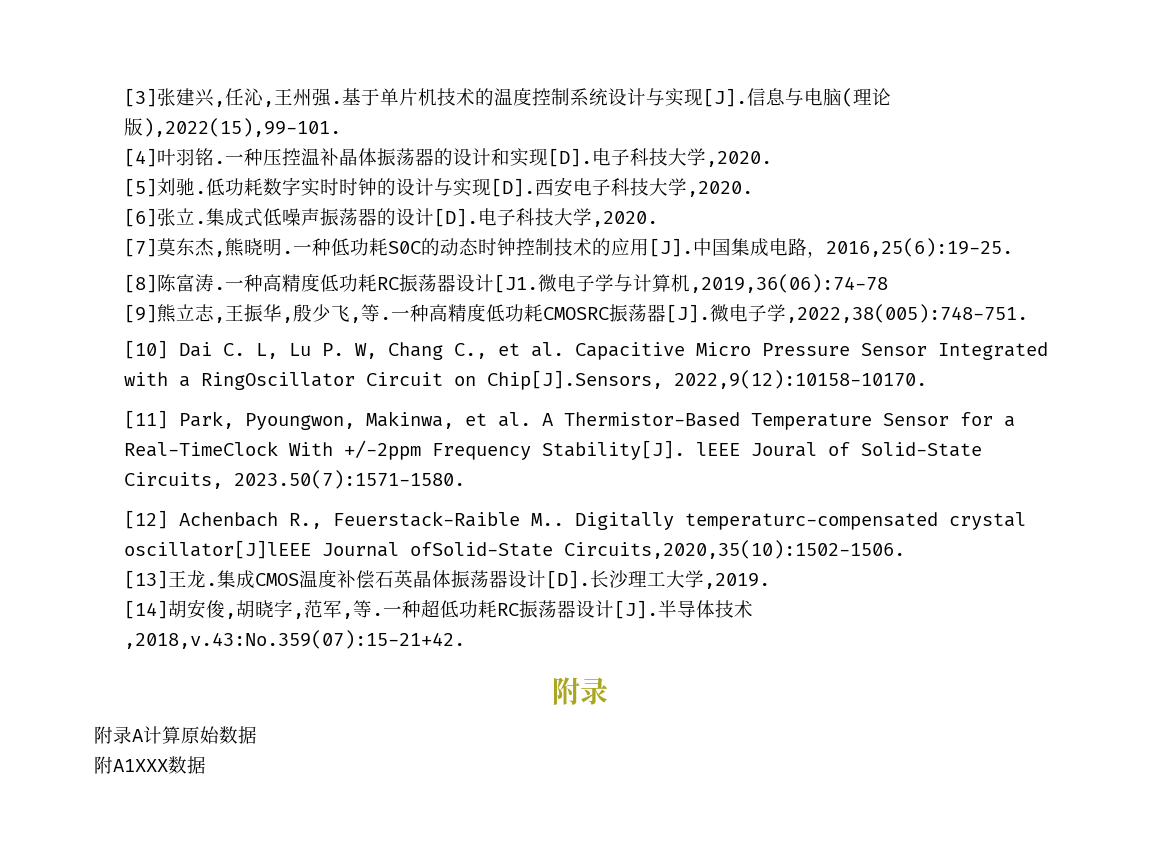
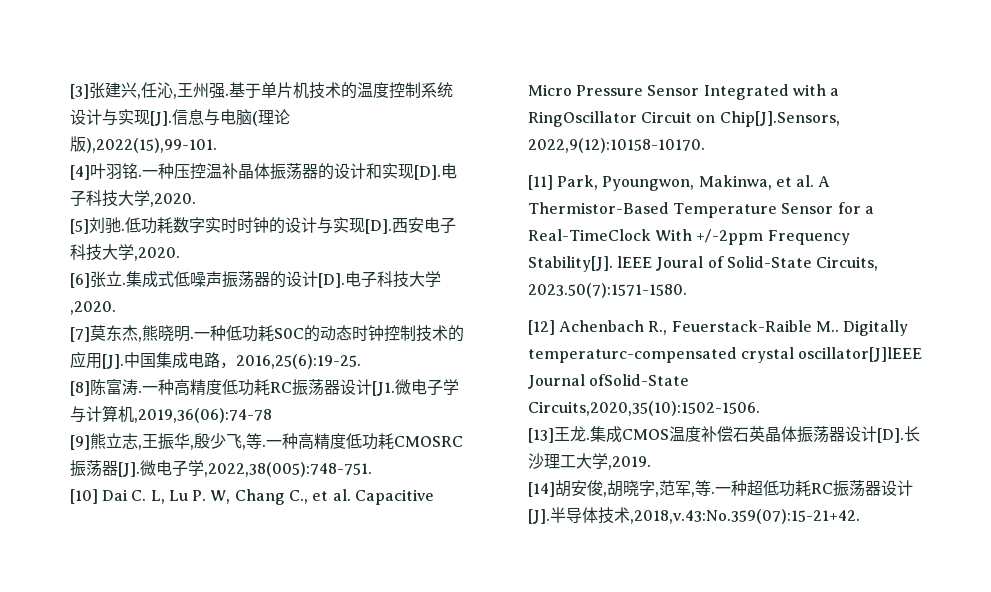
[551,677,608,705] [94,726,257,744] [94,756,206,774] // 附录 // 附录A计算原始数据 // 附A1XXX数据 -> (860, 516) none

